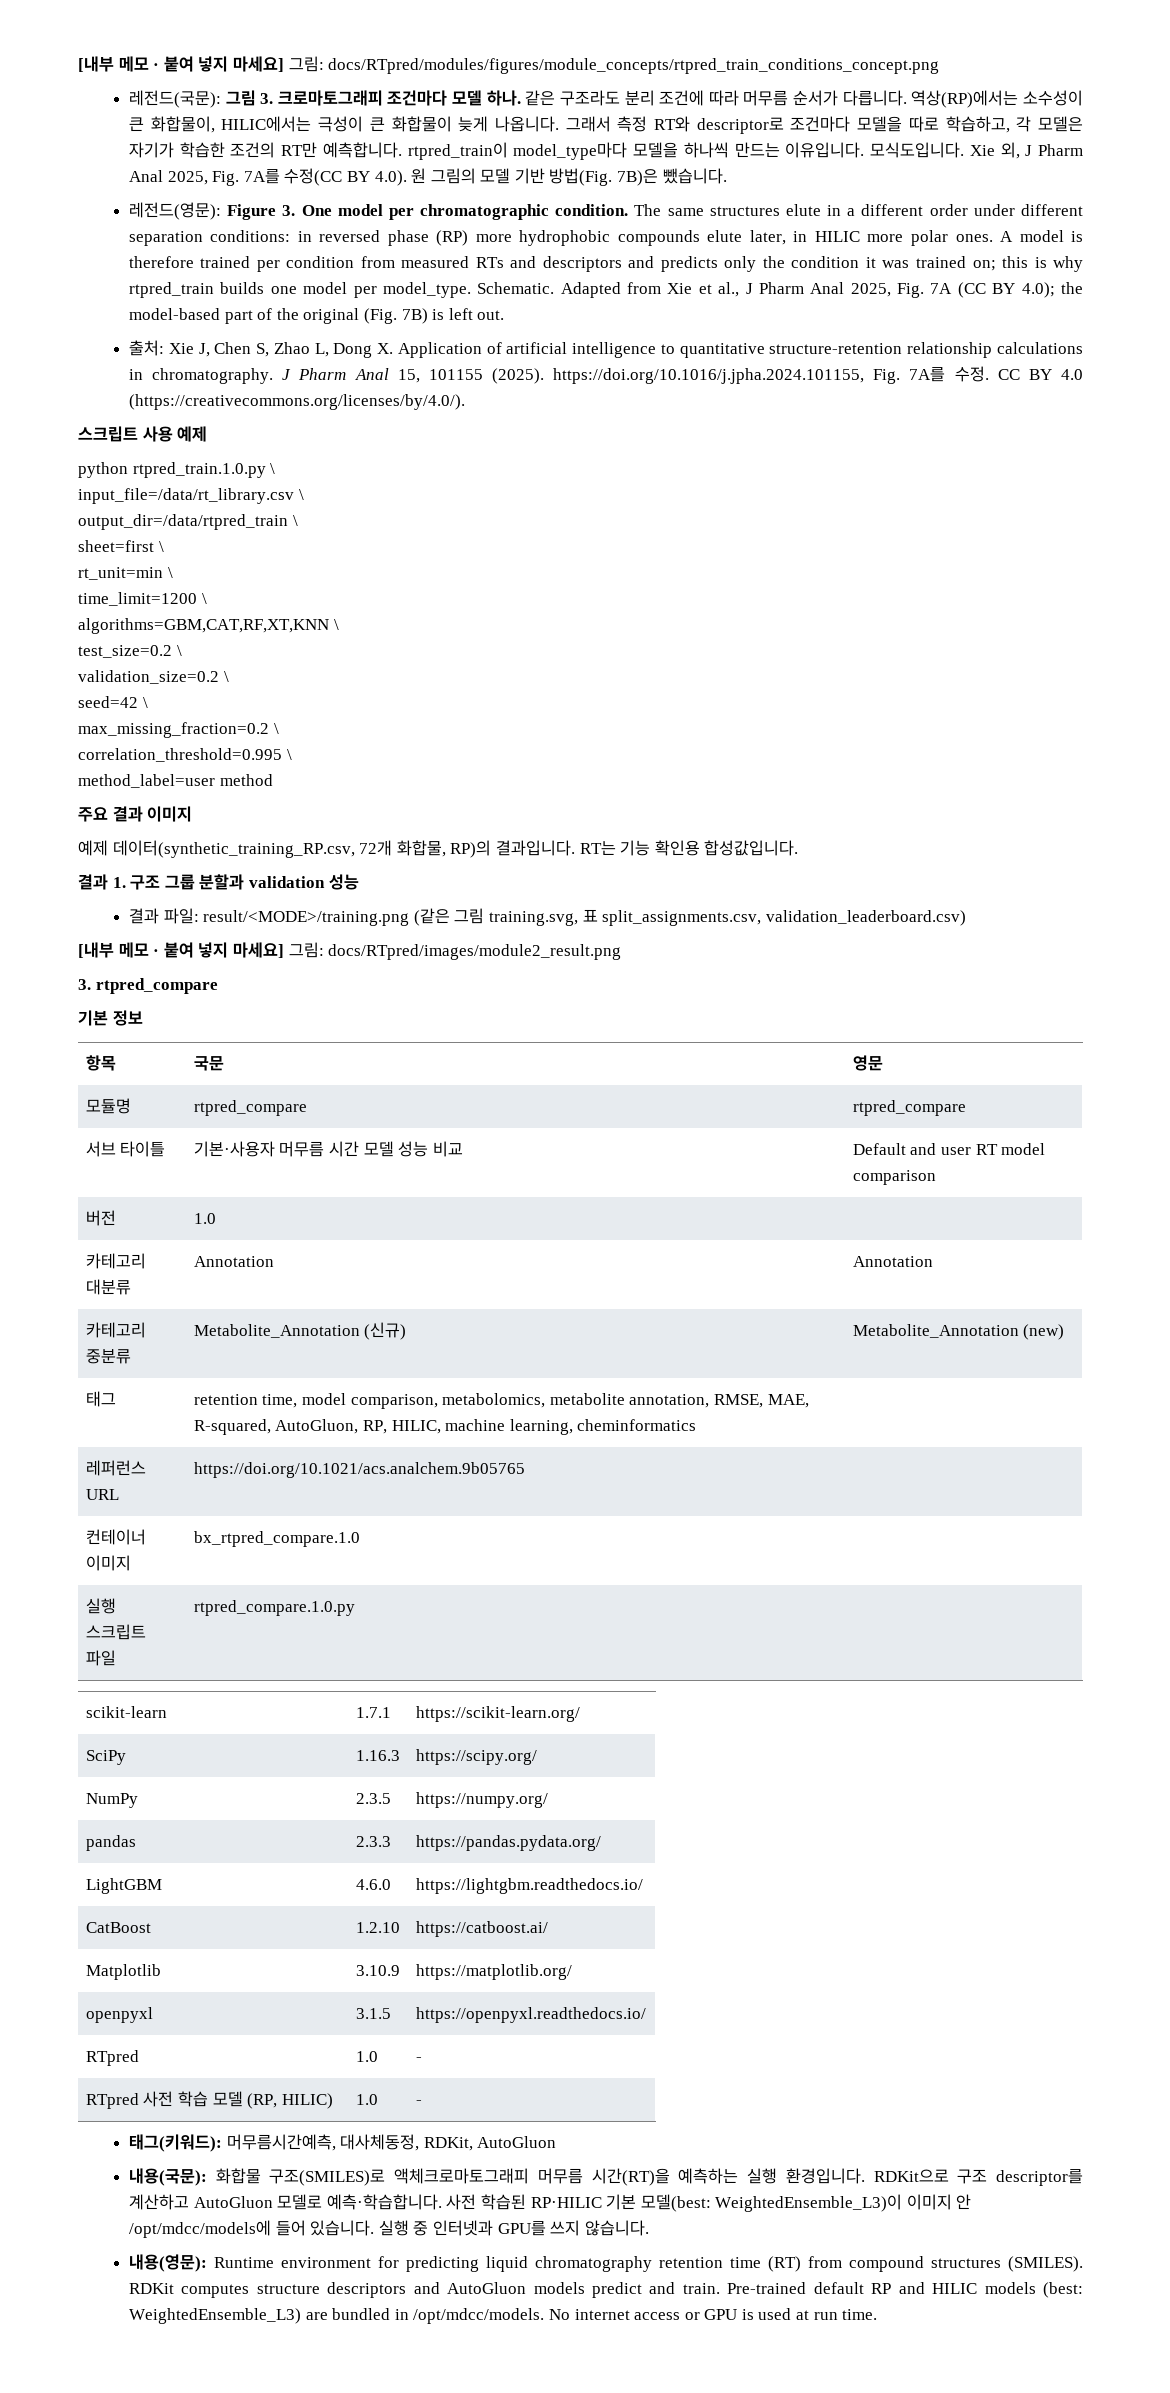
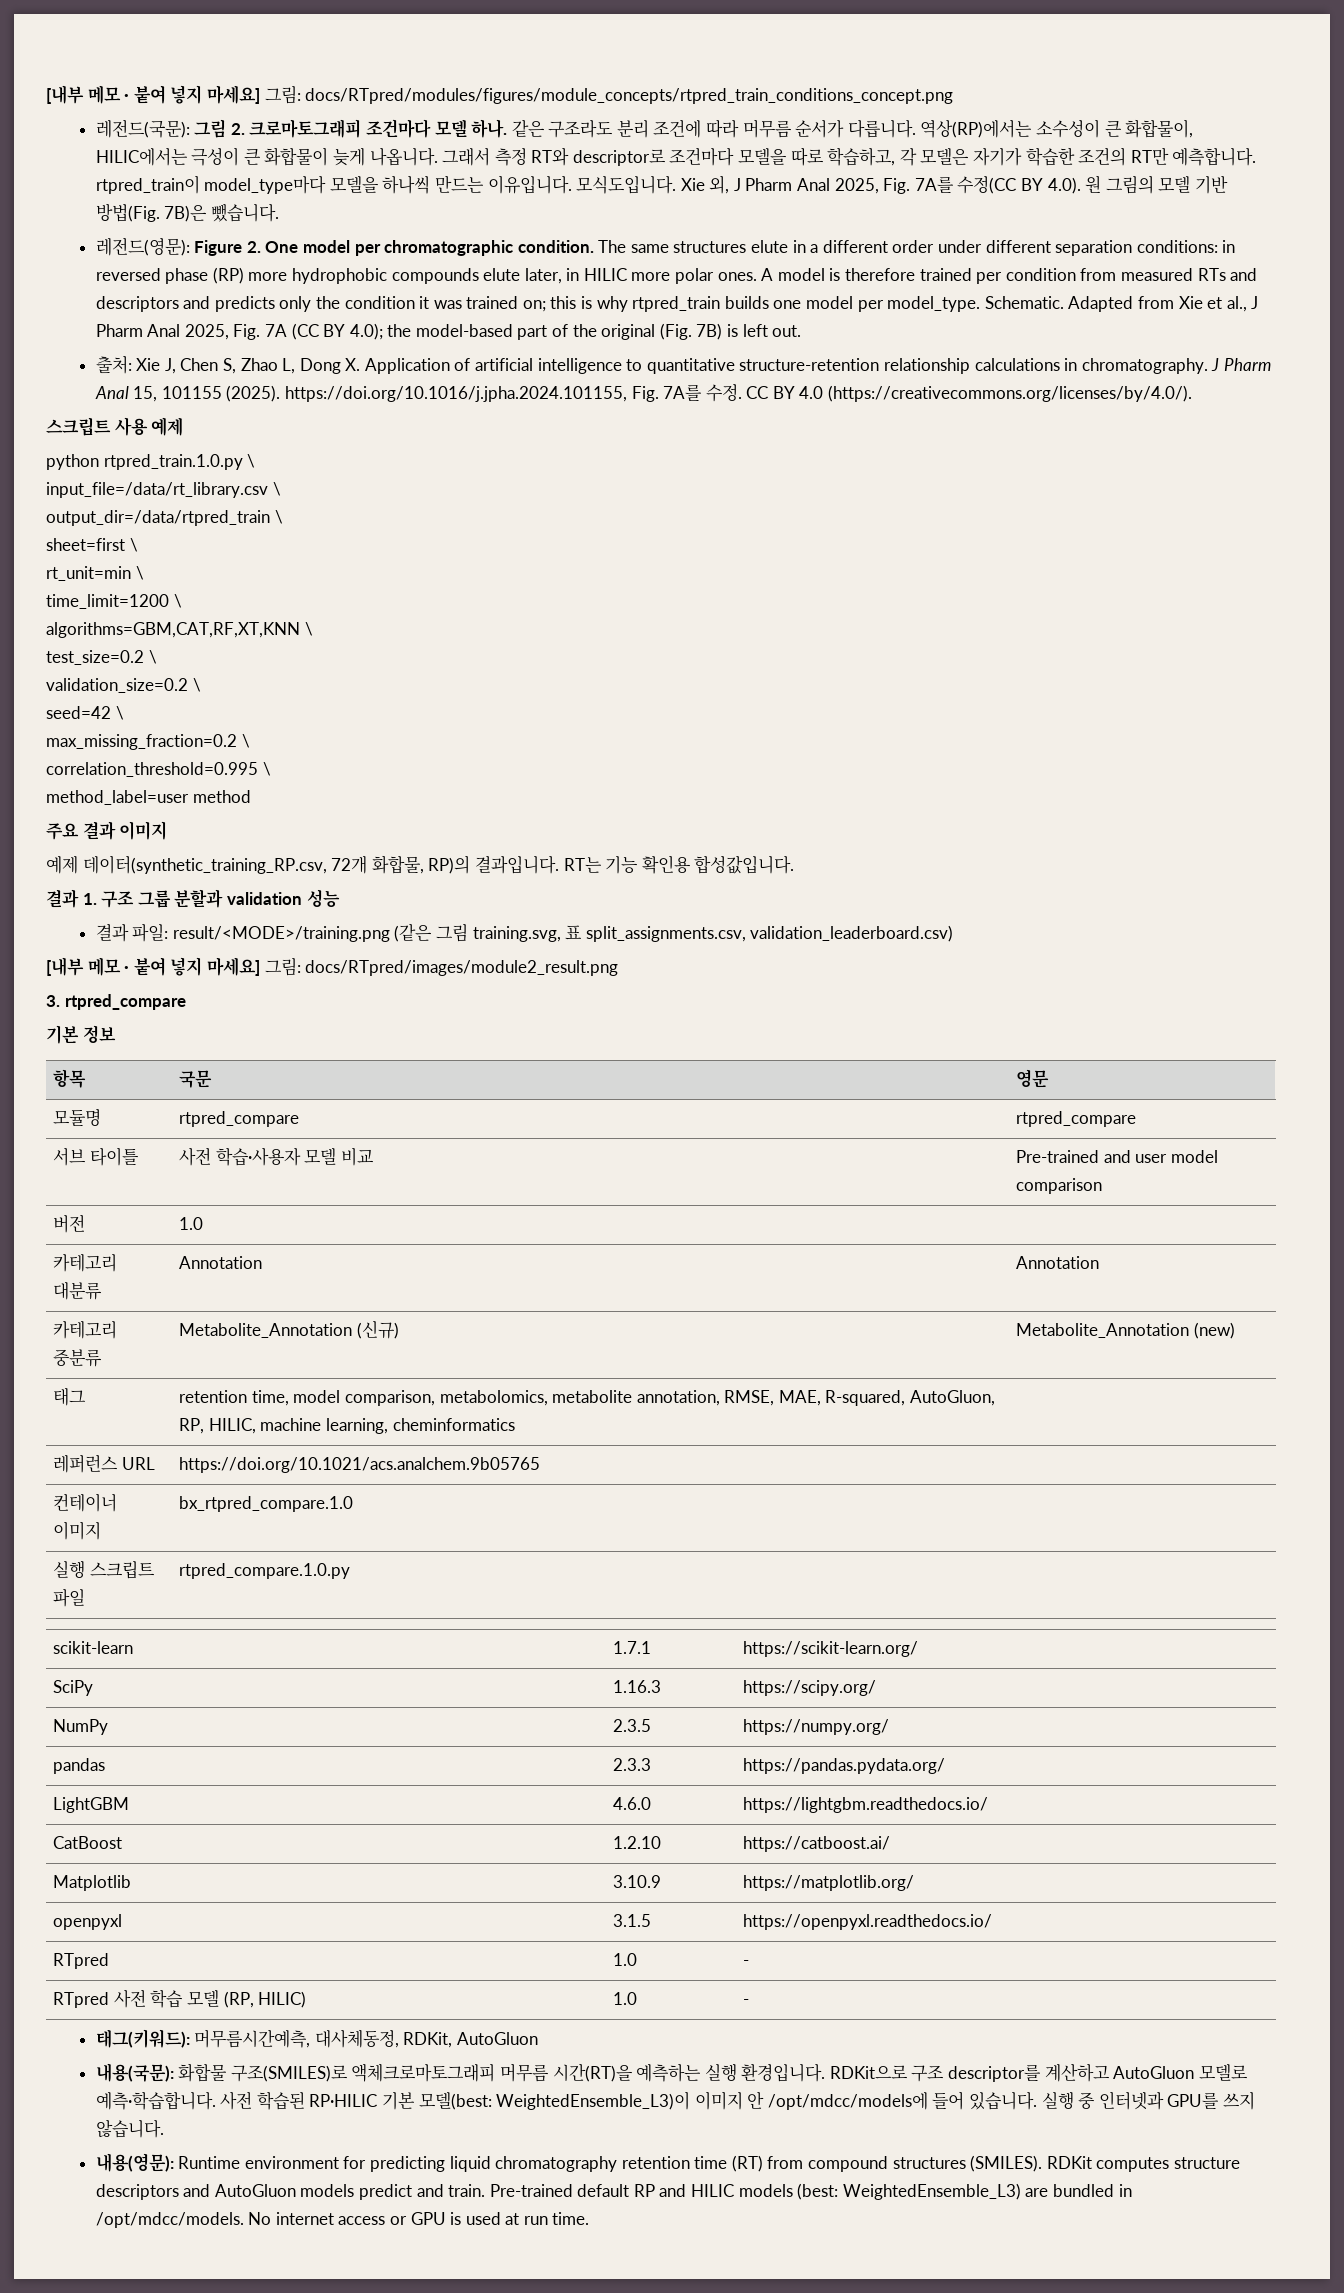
[260,93,274,104] 3. -> [230,123,245,135] 2.
[282,205,296,216] 3. -> [246,241,261,253] 2.
[193,1141,429,1157] 기본·사용자 머무름 시간 모델 성능 -> [179,1147,337,1166] 사전 학습·사용자 모델
[852,1143,906,1155] Default -> [1016,1150,1100,1163] Pre-trained
[975,1144,998,1155] RT -> (1168, 1158) none

